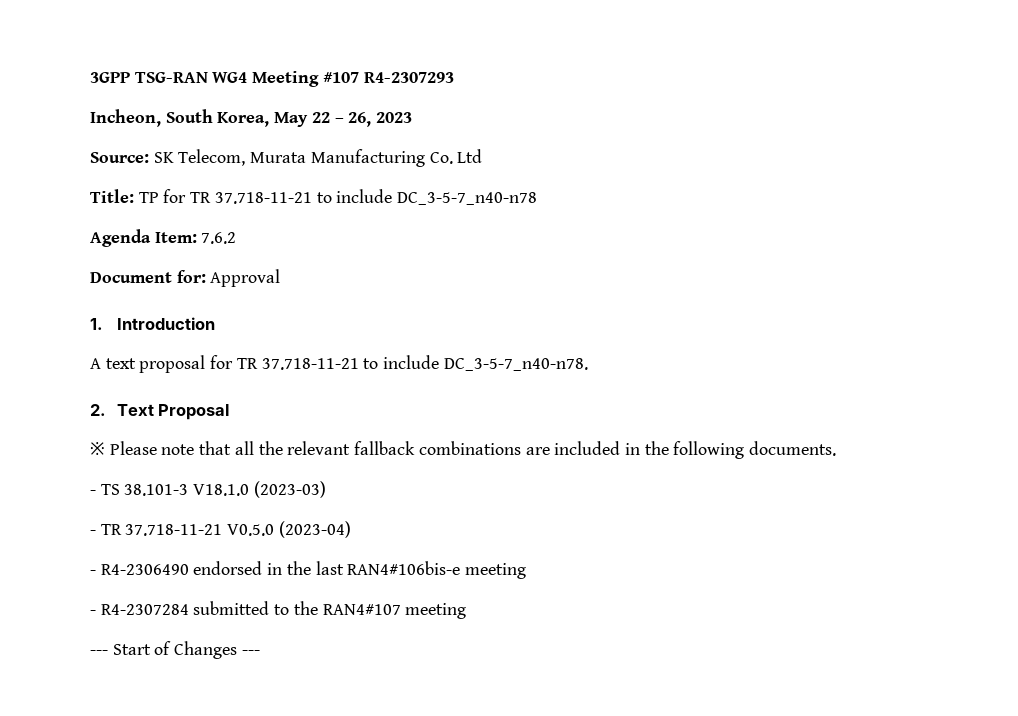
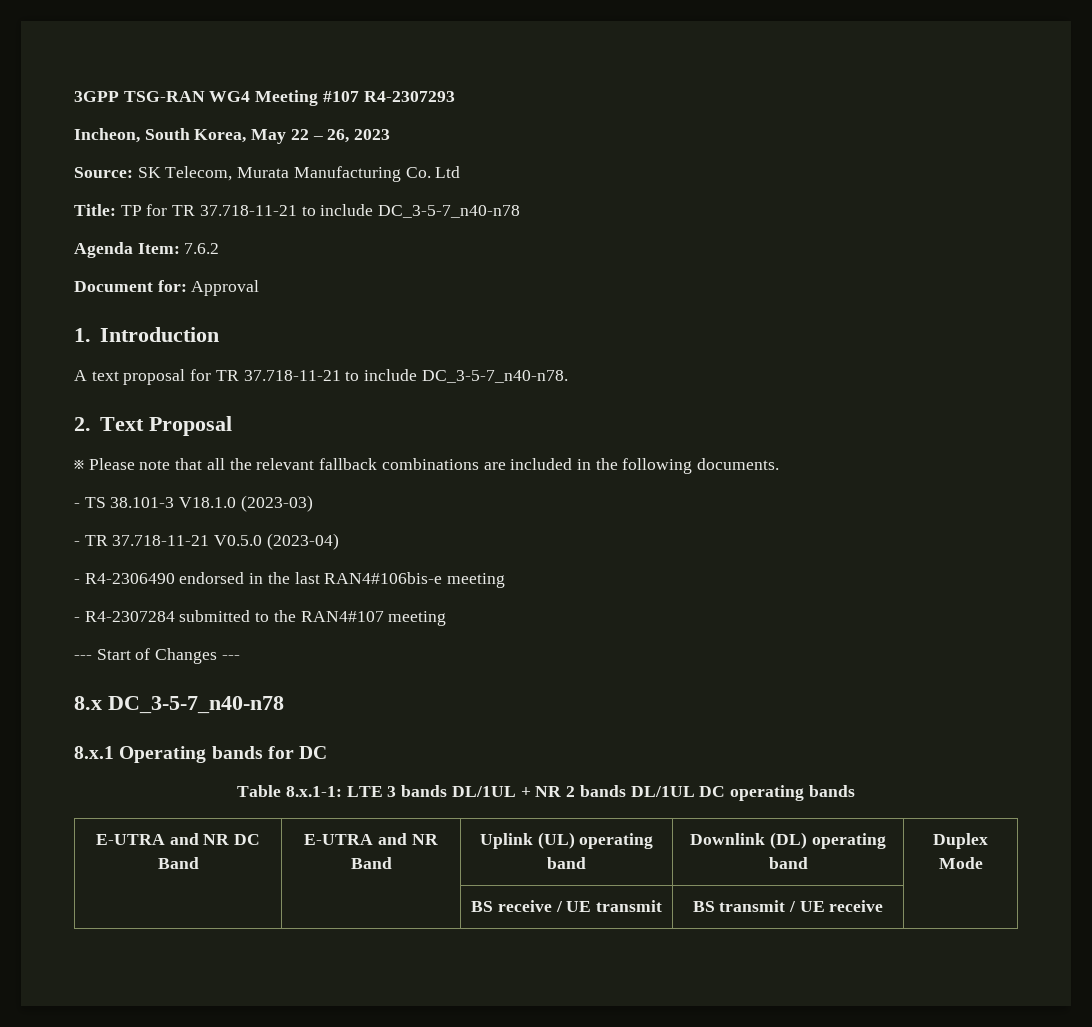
(260, 652) none -> [74,696,284,714] [74,746,328,763] [237,785,855,801] [95,833,261,845] [157,857,199,869] [304,833,438,845] [350,857,392,869] [479,832,654,849] [547,857,586,869] [690,832,886,849] [768,857,808,869] [933,833,988,849] [938,857,983,869] [471,900,662,912] [692,900,884,912] // 8.x DC_3-5-7_n40-n78 // 8.x.1 Operating bands for DC // Table 8.x.1-1: LTE 3 bands DL/1UL + NR 2 bands DL/1UL DC operating bands // E-UTRA and NR DC Band | E-UTRA and NR Band | Uplink (UL) operating band | Downlink (DL) operating band | Duplex Mode // | | BS receive / UE transmit | BS transmit / UE receive |

